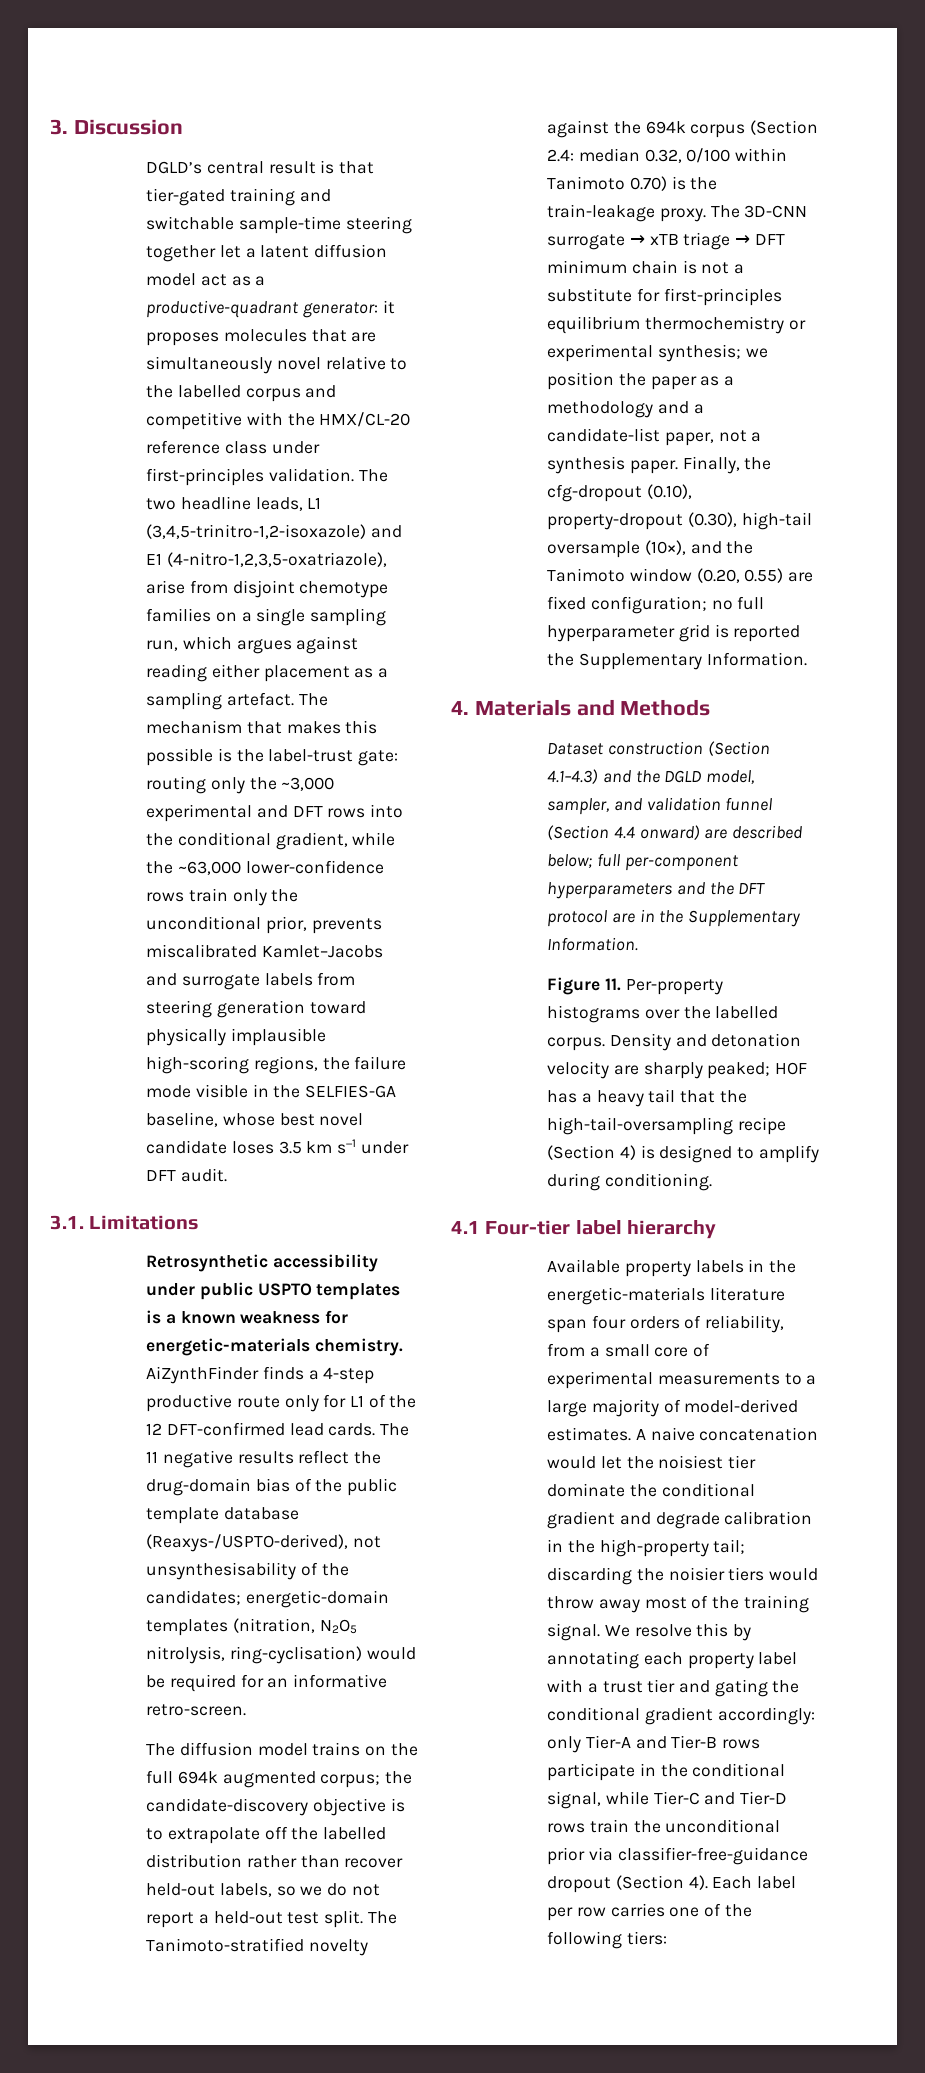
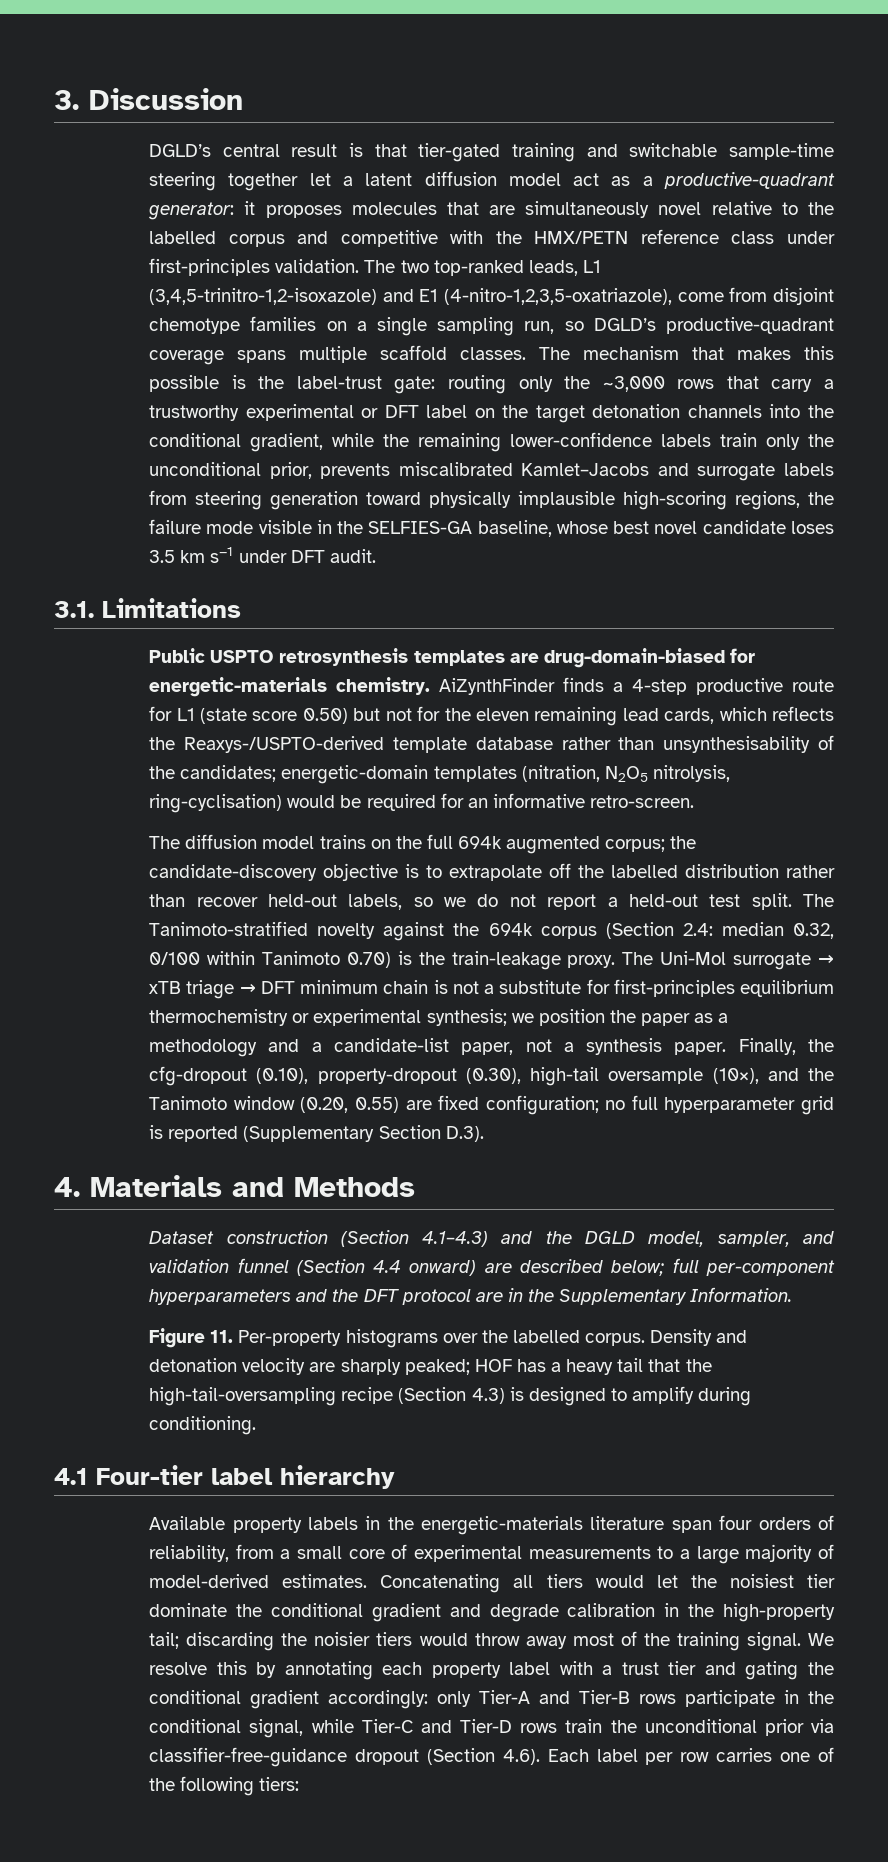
[319,412,411,427] HMX/CL-20 -> [534,231,629,244] HMX/PETN
[180,496,251,510] headline -> [433,260,524,276] top-ranked
[146,580,186,594] arise -> [677,292,724,302] come
[182,636,359,654] [146,664,389,682] [146,692,294,710] which argues against reading either placement as a sampling artefact. -> [564,317,834,334] [149,345,527,365] so DGLD’s productive-quadrant coverage spans multiple scaffold classes.
[146,804,366,822] experimental and DFT rows -> [677,376,834,392] [149,404,762,423] rows that carry a trustworthy experimental or DFT label on the target detonation channels
[177,860,384,875] [146,892,185,902] ~63,000 lower-confidence rows -> [418,432,712,452] remaining lower-confidence labels
[146,1254,378,1272] [146,1282,401,1300] [146,1310,321,1324] Retrosynthetic accessibility under public USPTO templates is a known weakness -> [149,648,725,668] Public USPTO retrosynthesis templates are drug-domain-biased
[284,1395,319,1412] only -> (835, 685) none
[368,1394,417,1408] [146,1422,410,1436] [146,1450,382,1468] [146,1478,398,1496] [146,1507,299,1524] [146,1534,381,1552] of the 12 DFT-confirmed lead cards. The 11 negative results reflect the drug-domain bias of the public template database (Reaxys-/USPTO-derived), not -> [200,706,834,726] [149,736,655,753] (state score 0.50) but not for the eleven remaining lead cards, which reflects the Reaxys-/USPTO-derived template database rather than
[744,205,808,218] 3D-CNN -> [660,951,727,965] Uni-Mol
[547,652,807,670] the Supplementary Information. -> [243,1125,484,1142] (Supplementary Section D.3).
[619,1145,636,1160] 4) -> [471,1388,505,1404] 4.3)
[635,1427,819,1441] A naive concatenation -> [380,1574,583,1593] Concatenating all tiers
[688,1875,708,1890] 4). -> [502,1749,540,1765] 4.6).

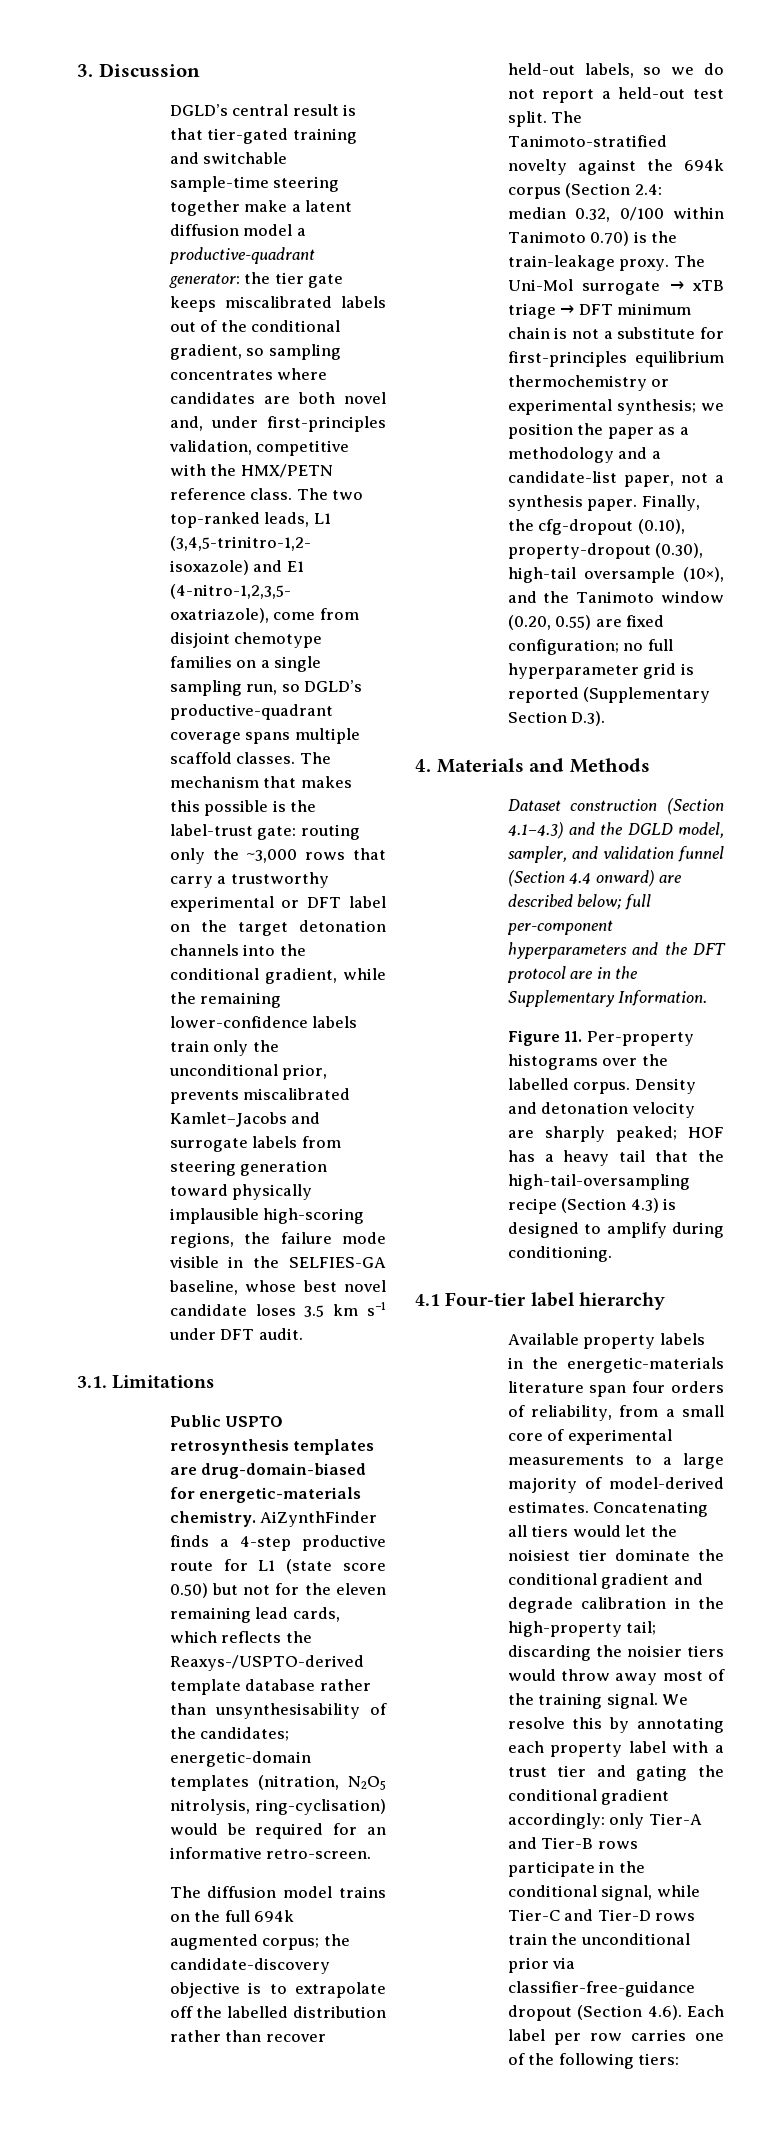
[309,173,331,186] let -> [244,200,288,212] make
[573,173,631,186] act as -> (293, 230) none
[244,201,835,218] [149,231,329,247] it proposes molecules that are simultaneously novel relative to the labelled corpus and -> [244,272,344,288] [169,296,386,312] [169,320,341,332] [169,344,341,360] [169,368,328,380] [169,392,386,404] [169,416,386,432] [168,440,252,455] the tier gate keeps miscalibrated labels out of the conditional gradient, so sampling concentrates where candidates are both novel and, under first-principles validation,
[731,231,835,244] [149,258,360,276] class under first-principles validation. -> [250,488,293,500] class.

